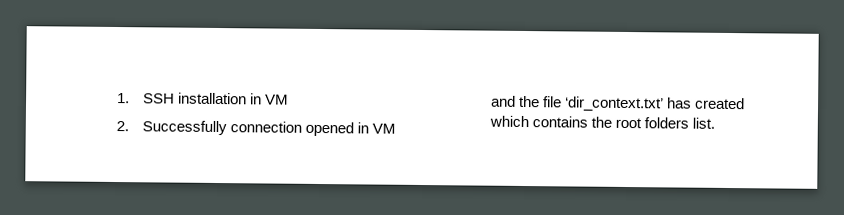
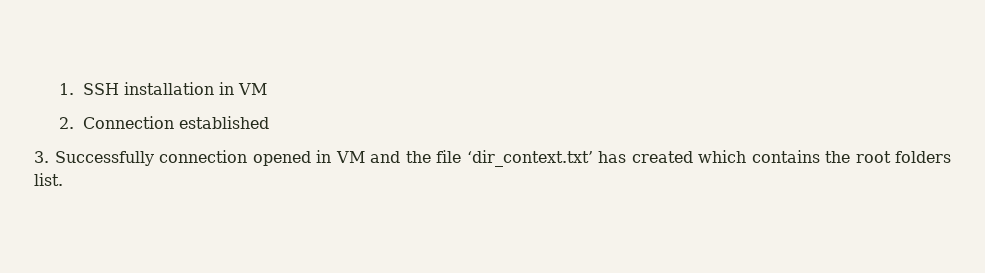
(129, 126) none -> [83,116,270,129] [34,151,49,163] Connection established // 3.

